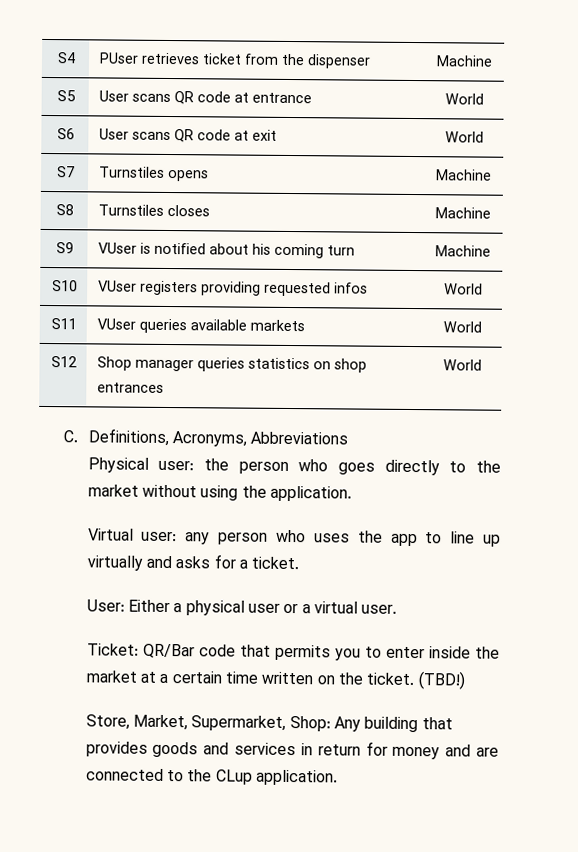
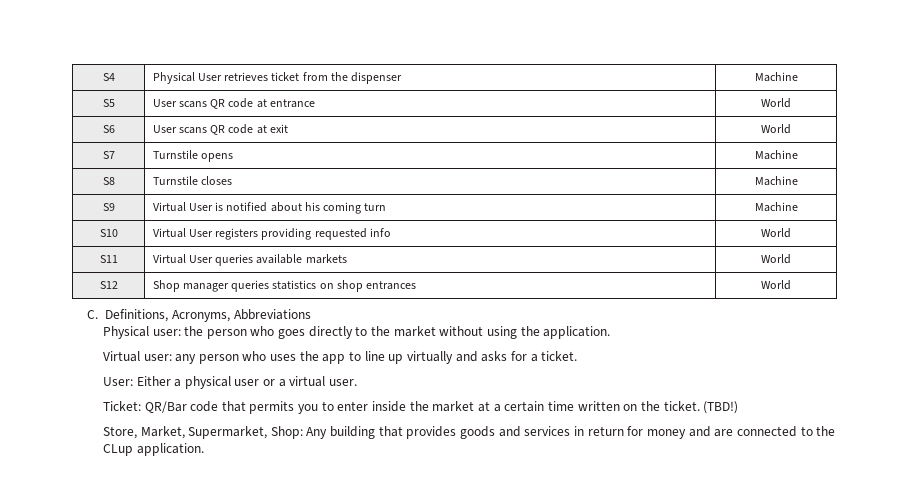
[98,52,139,64] PUser -> [152,72,222,84] Physical User
[98,166,165,178] Turnstiles -> [152,150,198,159] Turnstile
[97,204,164,216] Turnstiles -> [152,176,198,185] Turnstile
[97,242,137,254] VUser -> [152,202,213,212] Virtual User
[97,280,137,292] VUser -> [152,228,213,238] Virtual User
[333,282,368,294] infos -> [369,228,391,237] info
[96,318,136,330] VUser -> [152,254,213,264] Virtual User

